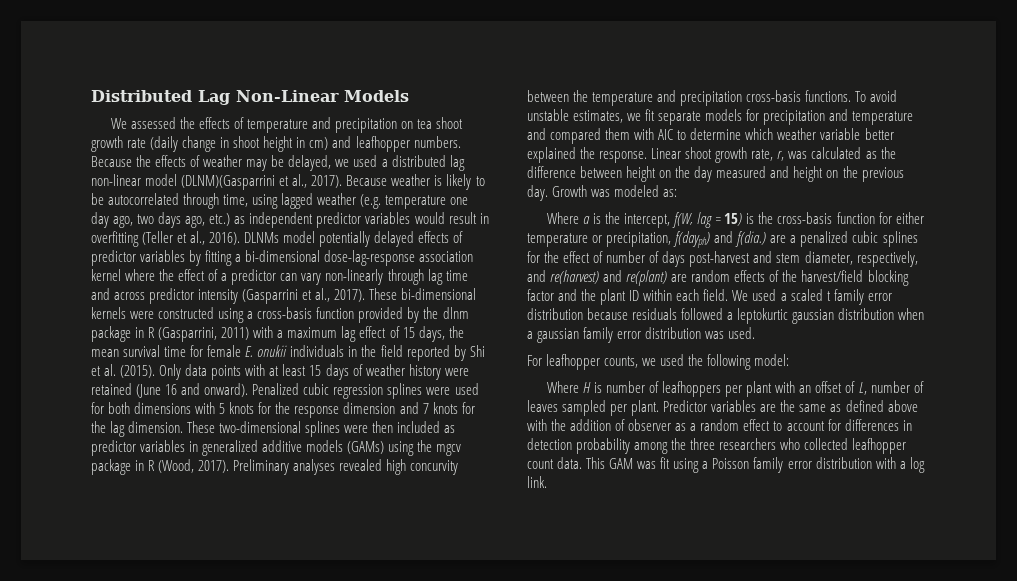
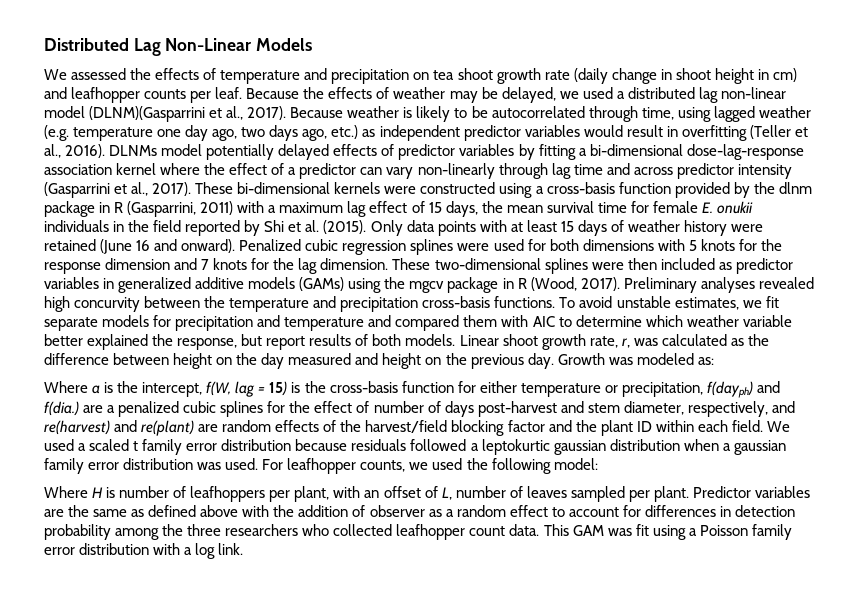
[413,136,461,148] numbers. -> [144,87,243,103] counts per leaf.
[599,151,648,163] response. -> [177,334,456,350] response, but report results of both models.
(756, 333) // -> (259, 464) none
[746,381,773,397] plant -> [294,486,330,502] plant,

